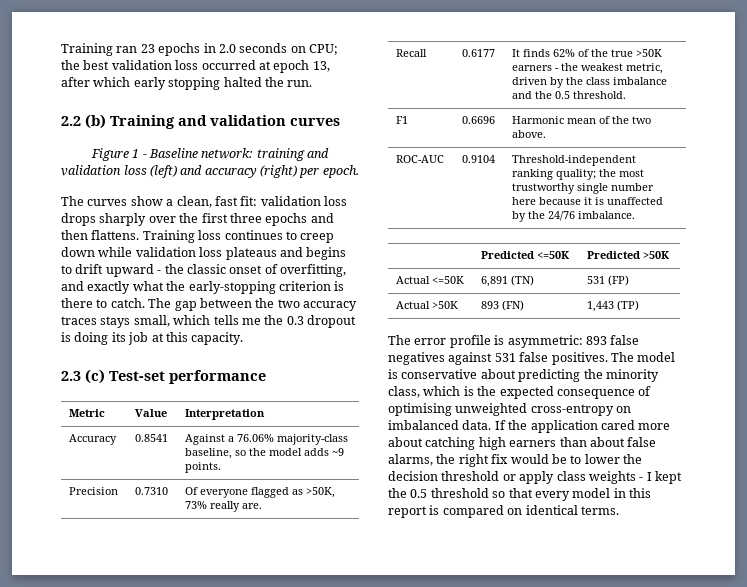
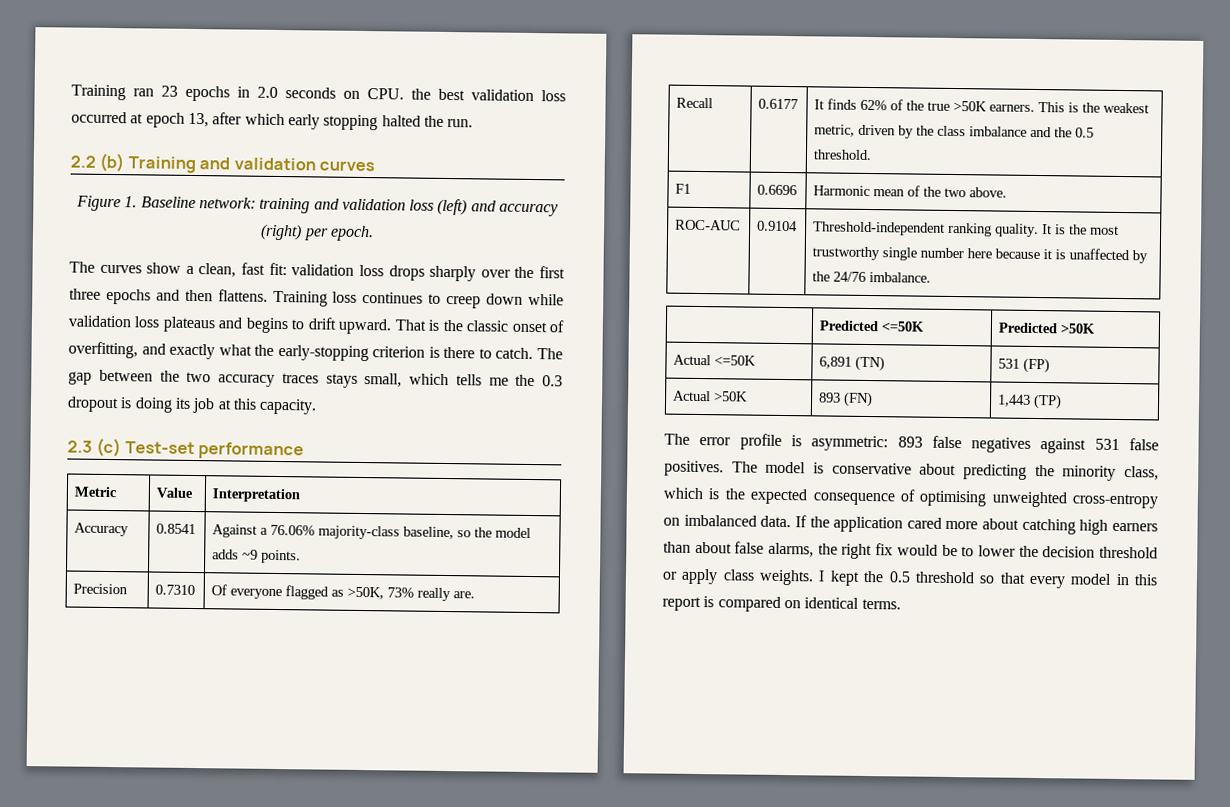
[309,44,338,55] CPU; -> [367,88,404,100] CPU.
[132,149,147,158] 1 - -> [124,196,138,208] 1.
[105,264,162,277] upward - -> [338,318,440,335] upward. That is
[512,65,560,71] earners - -> [989,102,1080,113] earners. This is
[556,169,597,180] quality; -> [995,223,1067,238] quality. It is
[588,471,644,484] weights - -> [759,569,815,586] weights.

